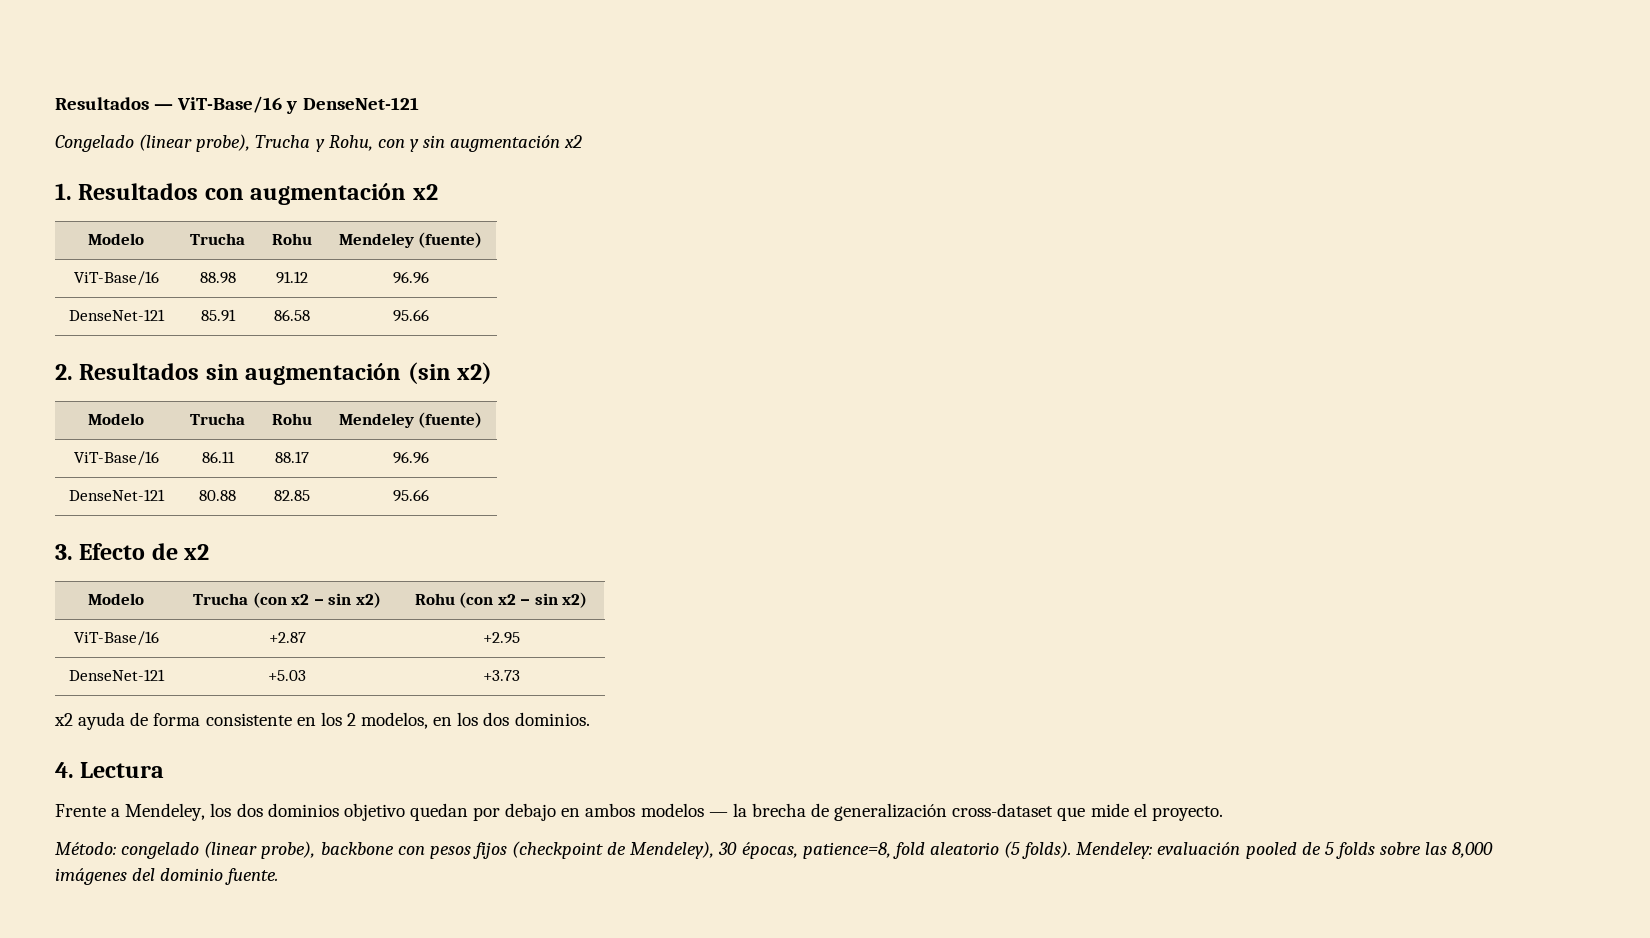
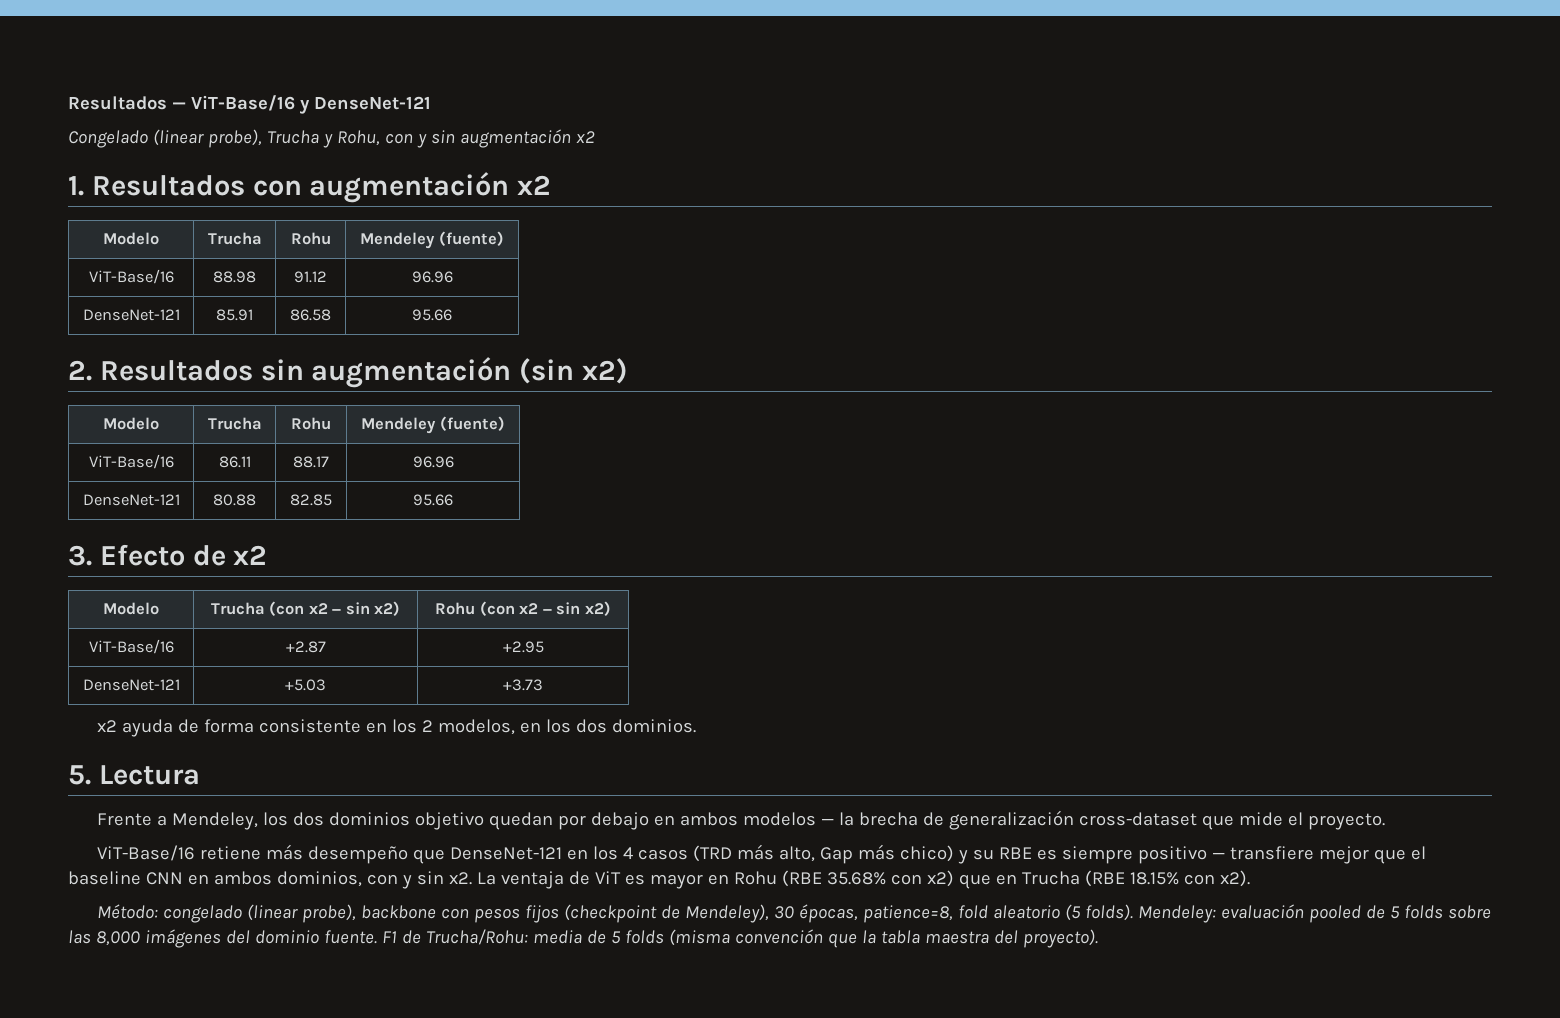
[55,762,74,778] 4. -> [68,765,91,785] 5.
(1223, 813) none -> [96,844,1426,864] [68,870,1250,889] // ViT-Base/16 retiene más desempeño que DenseNet-121 en los 4 casos (TRD más alto, Gap más chico) y su RBE es siempre positivo — transfiere mejor que el baseline CNN en ambos dominios, con y sin x2. La ventaja de ViT es mayor en Rohu (RBE 35.68% con x2) que en Trucha (RBE 18.15% con x2).
(279, 876) none -> [381,929,1098,948] F1 de Trucha/Rohu: media de 5 folds (misma convención que la tabla maestra del proyecto).

